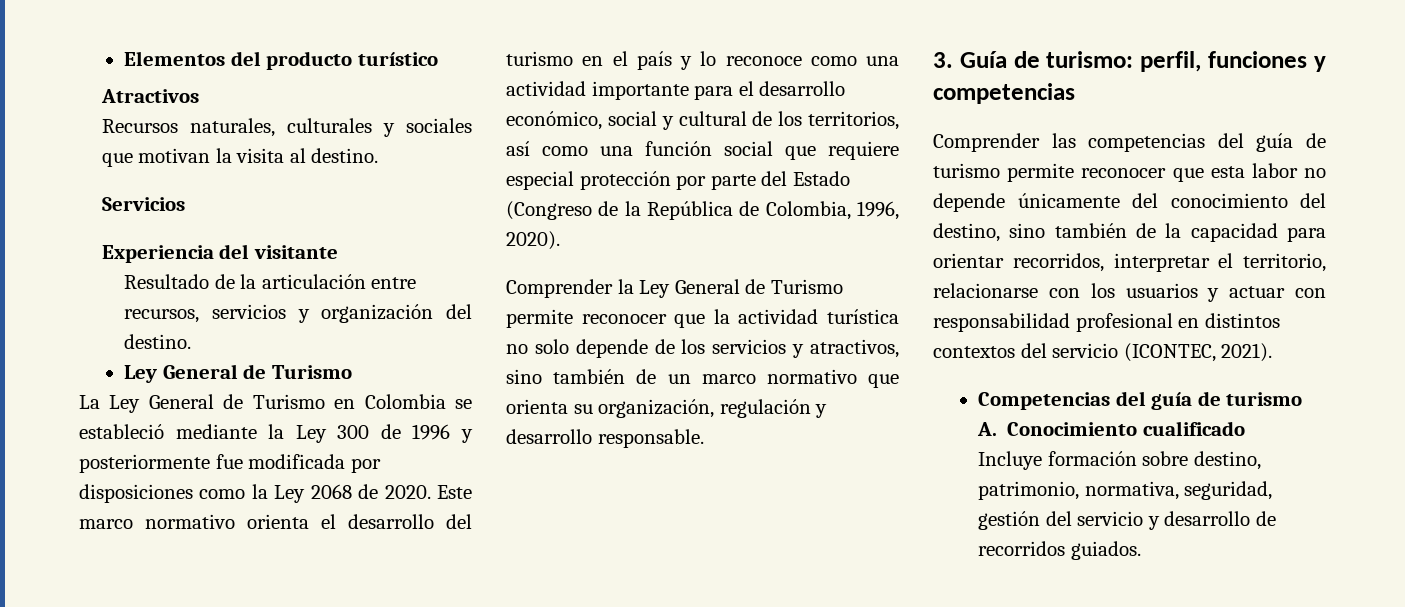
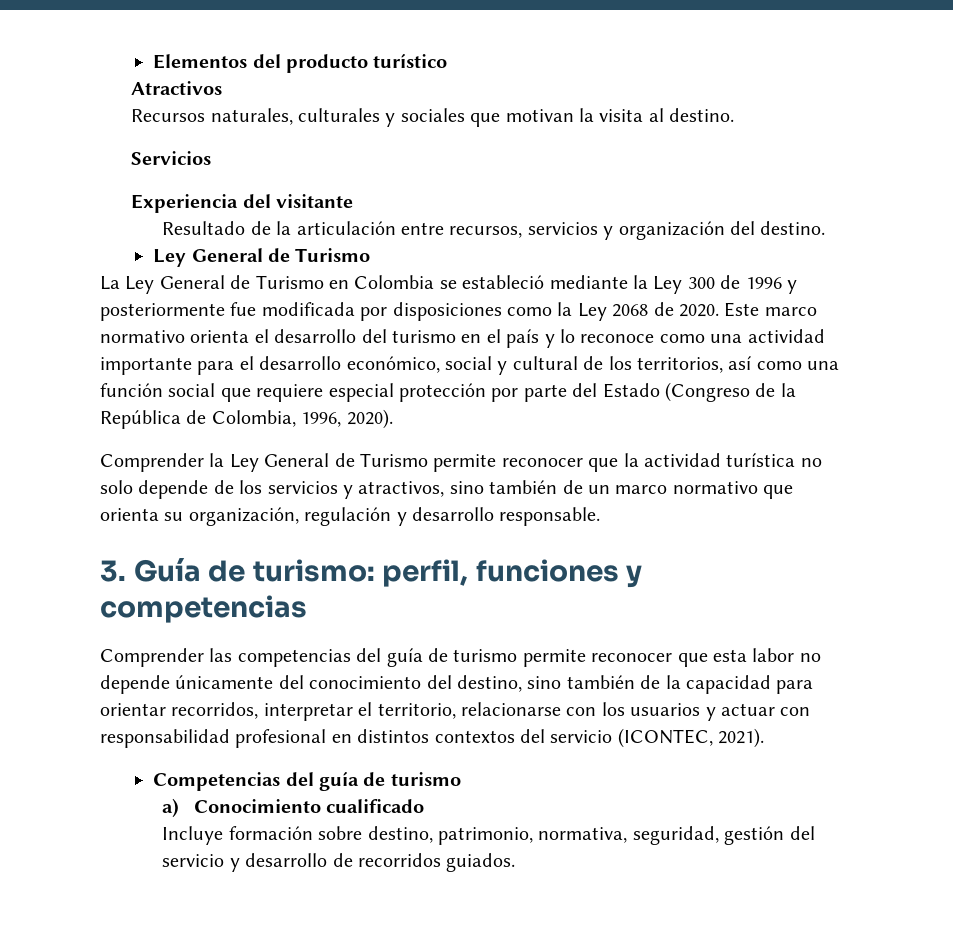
[977,422,998,436] A. -> [162,798,180,818] a)

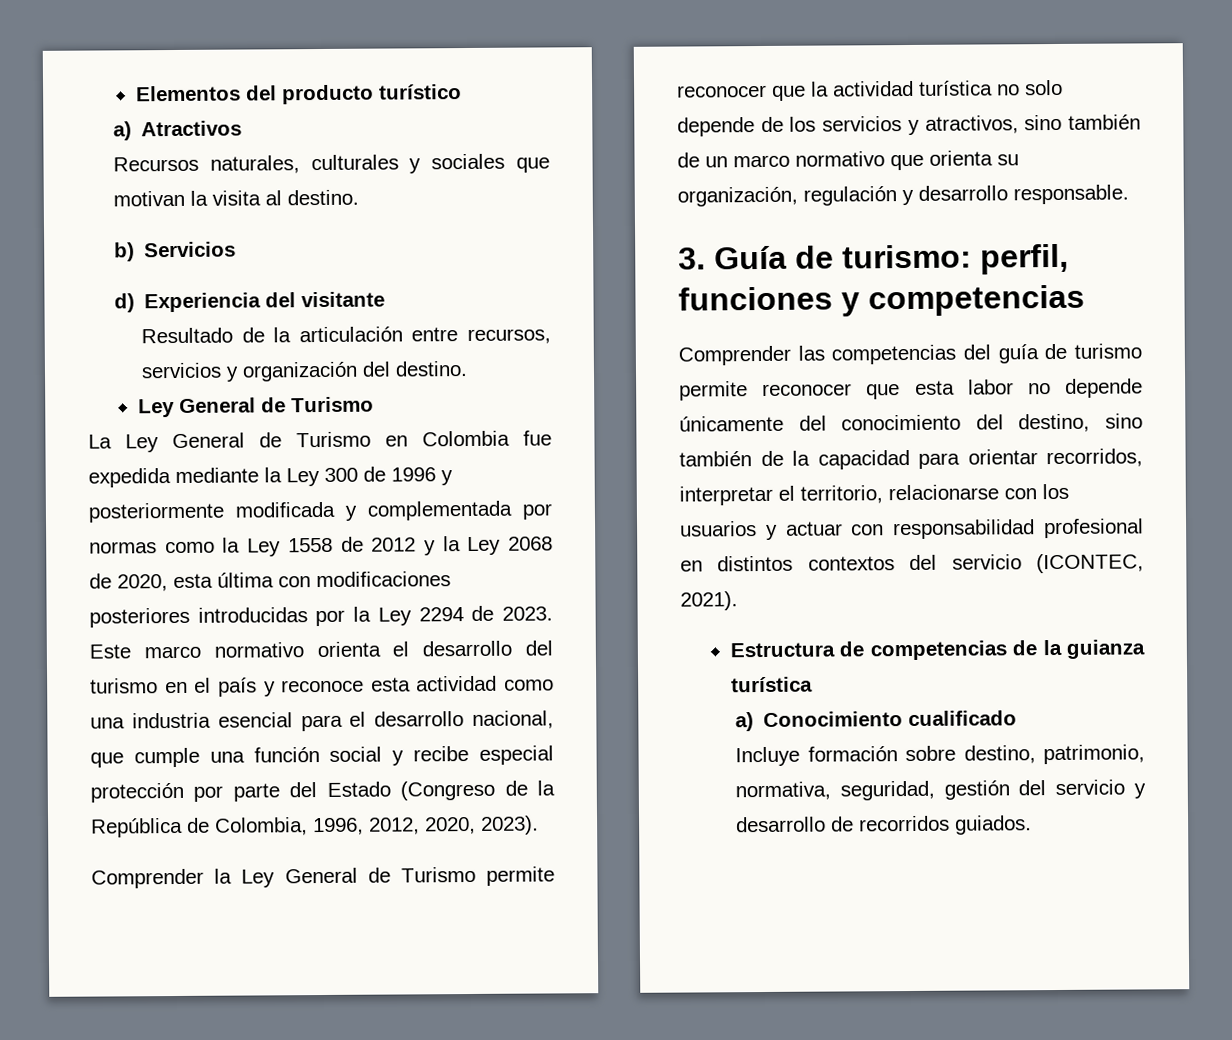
(448, 61) none -> [113,121,133,141] a)
(735, 115) none -> [114,242,136,262] b)
(212, 158) none -> [114,293,136,313] d)
[439,275,545,289] se estableció -> [523,430,552,446] [88,468,171,488] fue expedida
[230,302,719,321] fue modificada por disposiciones como la Ley 2068 de 2020. -> [235,500,552,521] [89,536,553,557] [89,571,451,592] [89,605,553,628] modificada y complementada por normas como la Ley 1558 de 2012 y la Ley 2068 de 2020, esta última con modificaciones posteriores introducidas por la Ley 2294 de 2023.
[559,329,825,343] [100,356,802,375] lo reconoce como una actividad importante para el desarrollo económico, social y cultural de los territorios, así como -> [281,675,554,693] [90,710,554,732] [90,747,200,768] reconoce esta actividad como una industria esencial para el desarrollo nacional, que cumple
[220,384,324,402] que requiere -> [392,746,470,766] y recibe
[346,409,393,429] 2020). -> [369,815,539,835] 2012, 2020, 2023).
[153,772,461,791] Competencias del guía de turismo -> [729,639,1145,661] [730,676,813,693] Estructura de competencias de la guianza turística

